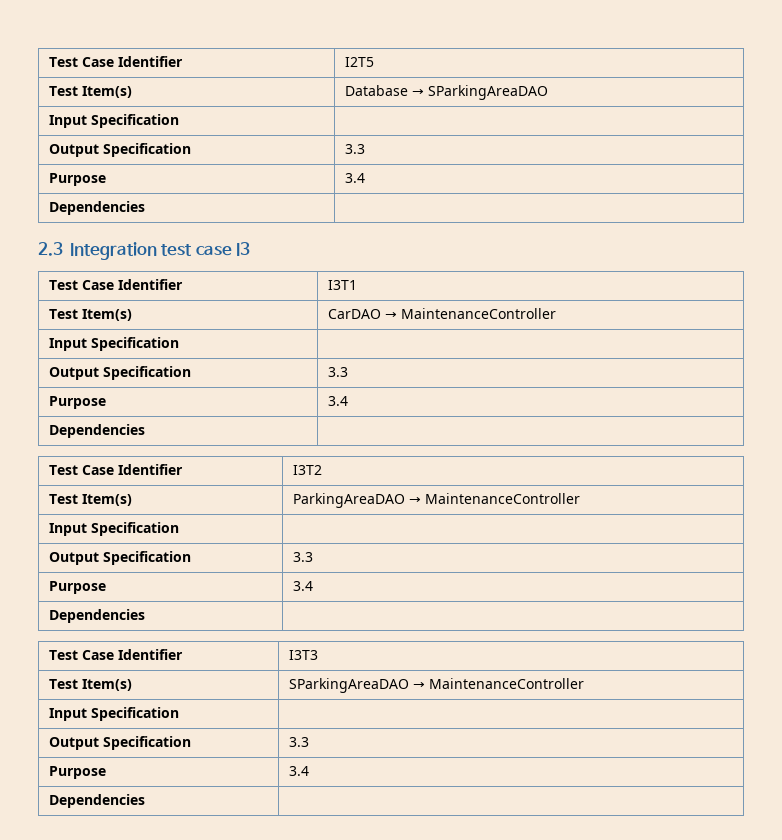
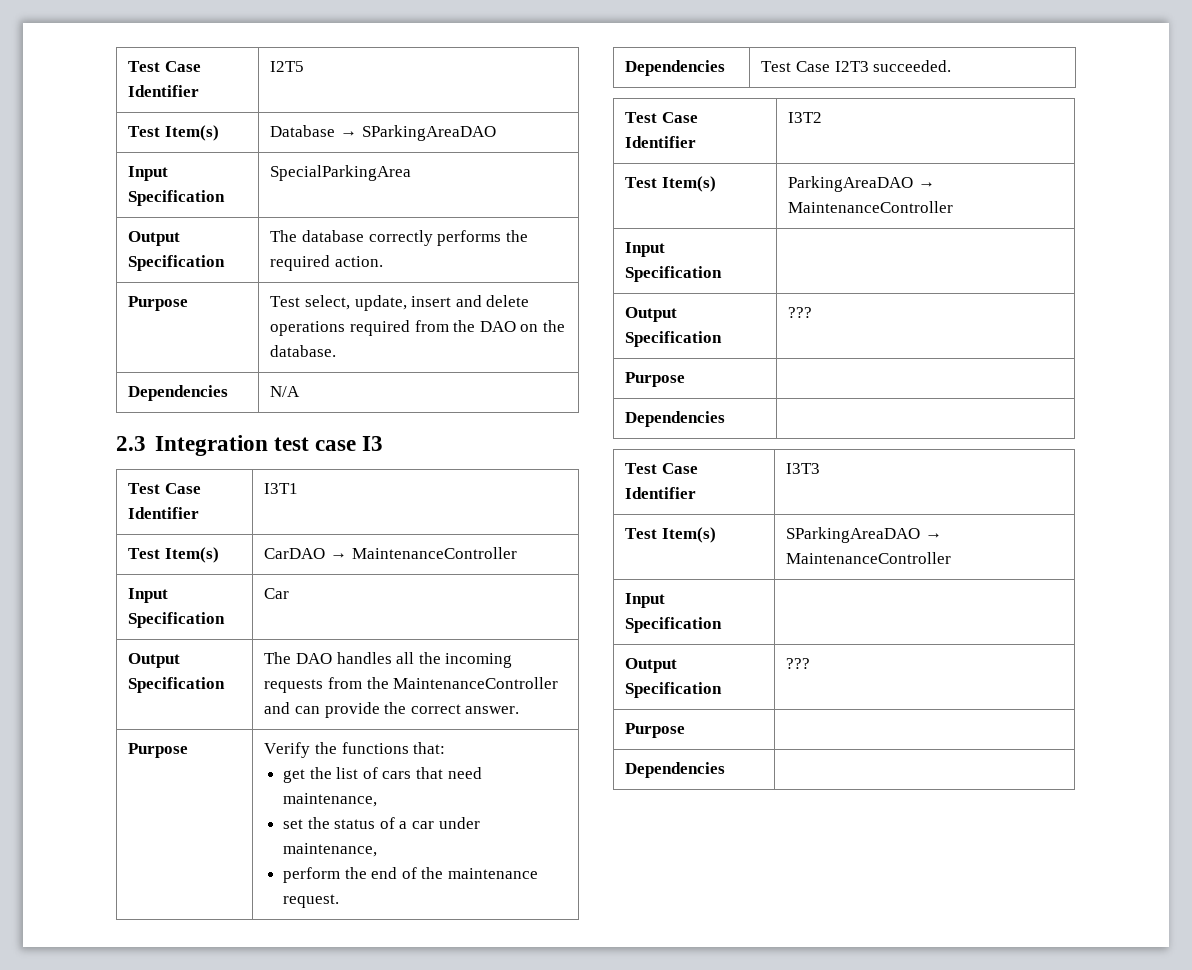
[48,143,191,157] [344,144,365,154] [48,173,106,186] [344,173,365,183] [48,201,145,215] // Output Specification | 3.3 // Purpose | 3.4 // Dependencies | -> [270,165,412,181] [128,231,181,246] [128,255,226,271] [270,230,528,246] [270,255,383,271] [128,296,189,311] [270,295,530,311] [270,320,565,336] [270,345,337,357] [128,385,229,401] [270,386,301,397] SpecialParkingArea // Output Specification | The database correctly performs the required action. // Purpose | Test select, update, insert and delete operations required from the DAO on the database. // Dependencies | N/A
[48,366,191,380] [327,367,348,377] [48,396,106,409] [327,396,348,406] [48,424,145,438] // Output Specification | 3.3 // Purpose | 3.4 // Dependencies | -> [264,588,290,599] [128,653,181,668] [128,677,226,693] [264,652,513,668] [264,677,559,693] [264,702,520,718] [128,743,189,758] [264,742,446,758] [283,767,482,783] [283,793,378,807] [283,817,480,829] [283,843,378,857] [283,867,539,883] [283,894,340,908] [625,60,726,76] [761,60,952,72] Car // Output Specification | The DAO handles all the incoming requests from the MaintenanceController and can provide the correct answer. // Purpose | Verify the functions that: // get the list of cars that need maintenance, // set the status of a car under maintenance, // perform the end of the maintenance request. // Dependencies | Test Case I2T3 succeeded.
[292,552,313,562] [48,581,106,594] [292,581,313,591] 3.3 // Purpose | 3.4 -> [788,307,813,318] [625,372,686,387] ??? // Purpose |
[288,737,309,747] [48,766,106,779] [288,766,309,776] 3.3 // Purpose | 3.4 -> [786,658,811,669] [625,723,686,738] ??? // Purpose |

